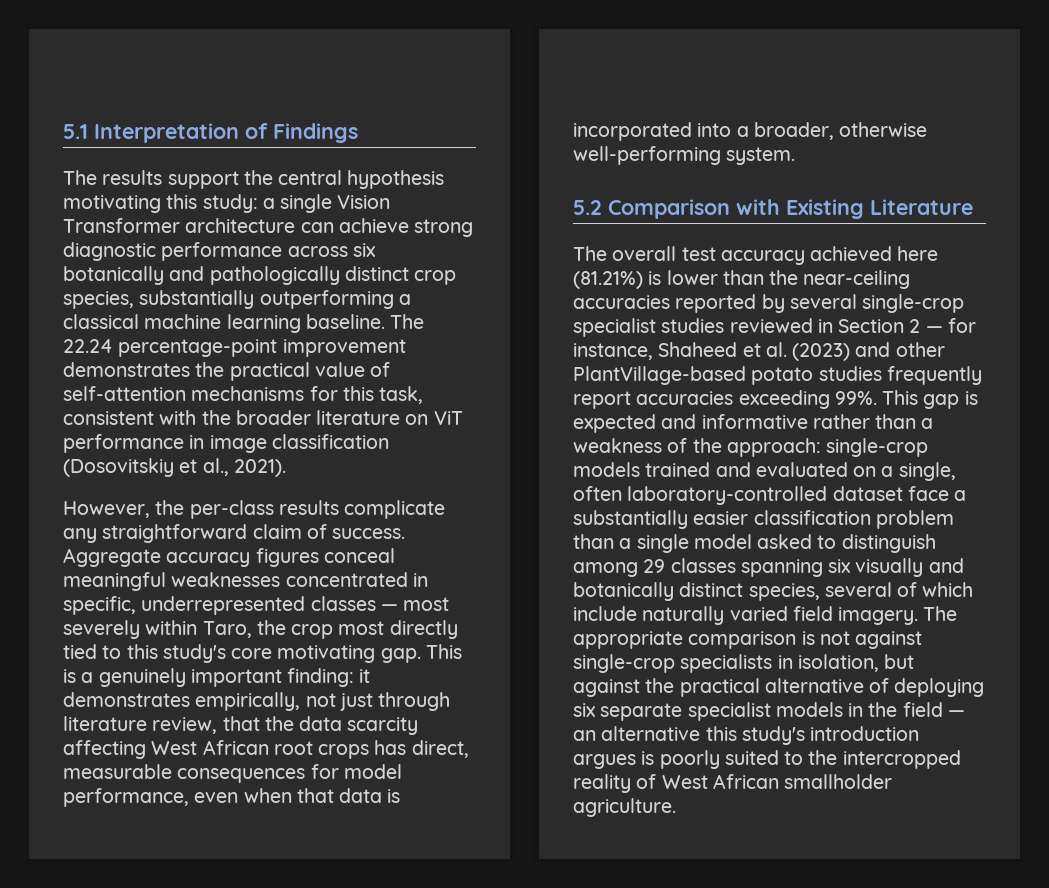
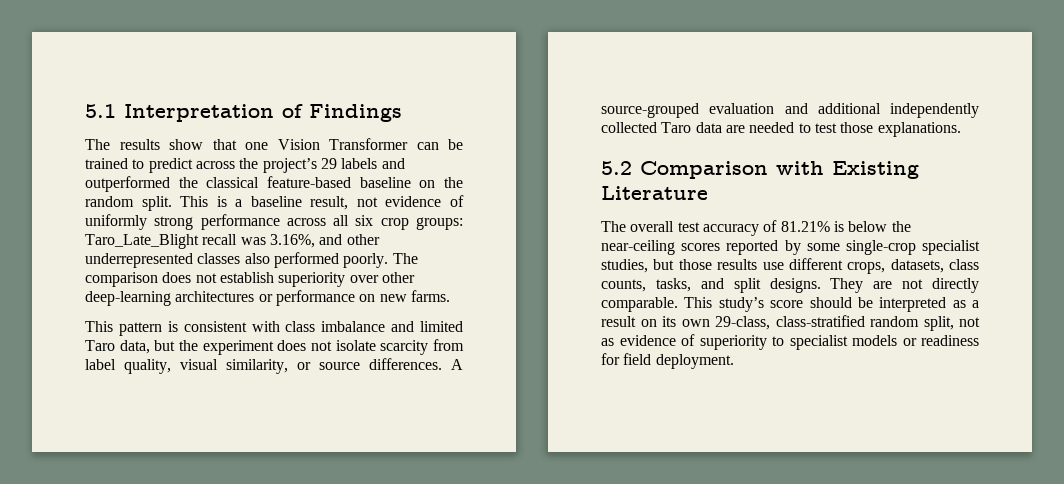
[167,170,445,189] [63,194,391,213] [63,218,474,237] [63,242,376,261] [63,266,457,285] [63,290,411,309] [63,314,425,333] [63,339,406,357] [63,362,391,381] [63,386,424,404] [63,410,463,425] [63,434,389,453] [63,458,286,477] [63,500,446,519] [63,524,406,543] [63,548,395,567] [63,572,428,591] [63,596,450,615] [63,620,458,639] [63,644,462,663] [63,668,371,687] [63,692,451,711] [63,716,419,735] [63,740,469,759] [63,764,402,783] [63,788,401,807] [573,122,928,141] [573,146,796,165] support the central hypothesis motivating this study: a single Vision Transformer architecture can achieve strong diagnostic performance across six botanically and pathologically distinct crop species, substantially outperforming a classical machine learning baseline. The 22.24 percentage-point improvement demonstrates the practical value of self-attention mechanisms for this task, consistent with the broader literature on ViT performance in image classification (Dosovitskiy et al., 2021). // However, the per-class results complicate any straightforward claim of success. Aggregate accuracy figures conceal meaningful weaknesses concentrated in specific, underrepresented classes — most severely within Taro, the crop most directly tied to this study's core motivating gap. This is a genuinely important finding: it demonstrates empirically, not just through literature review, that the data scarcity affecting West African root crops has direct, measurable consequences for model performance, even when that data is incorporated into a broader, otherwise well-performing system. -> [169,138,463,150] [85,158,405,173] [85,176,464,192] [85,195,464,211] [85,214,463,230] [85,234,380,249] [85,252,418,268] [85,272,415,287] [85,290,450,306] [85,321,463,336] [85,339,464,355] [85,358,463,374] [601,103,979,118] [601,122,961,137] show that one Vision Transformer can be trained to predict across the project’s 29 labels and outperformed the classical feature-based baseline on the random split. This is a baseline result, not evidence of uniformly strong performance across all six crop groups: Taro_Late_Blight recall was 3.16%, and other underrepresented classes also performed poorly. The comparison does not establish superiority over other deep-learning architectures or performance on new farms. // This pattern is consistent with class imbalance and limited Taro data, but the experiment does not isolate scarcity from label quality, visual similarity, or source differences. A source-grouped evaluation and additional independently collected Taro data are needed to test those explanations.
[810,246,939,261] [573,270,764,289] achieved here (81.21%) is lower than -> [763,220,888,232] of 81.21% is below
[573,295,670,309] accuracies -> [681,243,721,251] scores
[789,294,857,309] several -> [806,243,840,251] some
[661,318,976,333] [573,342,945,361] [573,366,982,385] [573,390,978,409] [573,414,934,433] [573,438,929,457] [573,462,956,481] [573,486,967,505] [573,510,954,529] [573,534,936,553] [573,558,964,577] [573,582,974,601] [573,606,958,625] [573,631,923,649] [573,654,915,673] [573,678,985,697] [573,702,965,721] [573,726,920,745] [573,750,961,769] [573,774,893,793] [573,798,676,817] studies reviewed in Section 2 — for instance, Shaheed et al. (2023) and other PlantVillage-based potato studies frequently report accuracies exceeding 99%. This gap is expected and informative rather than a weakness of the approach: single-crop models trained and evaluated on a single, often laboratory-controlled dataset face a substantially easier classification problem than a single model asked to distinguish among 29 classes spanning six visually and botanically distinct species, several of which include naturally varied field imagery. The appropriate comparison is not against single-crop specialists in isolation, but against the practical alternative of deploying six separate specialist models in the field — an alternative this study's introduction argues is poorly suited to the intercropped reality of West African smallholder agriculture. -> [601,258,979,274] [601,278,979,293] [601,297,979,312] [601,315,980,331] [601,334,979,350] [601,353,734,369] studies, but those results use different crops, datasets, class counts, tasks, and split designs. They are not directly comparable. This study’s score should be interpreted as a result on its own 29-class, class-stratified random split, not as evidence of superiority to specialist models or readiness for field deployment.

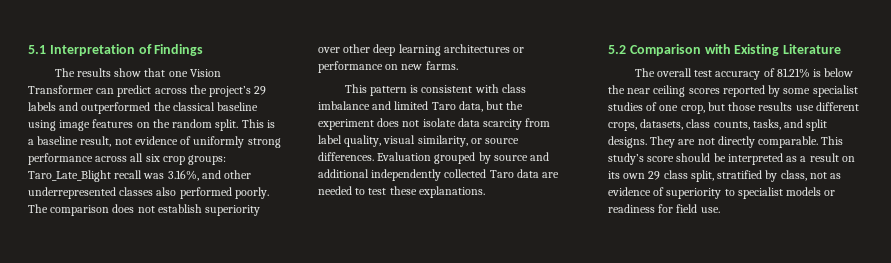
[448,139,463,150] [85,158,145,169] be trained to -> (115, 91) none
[267,176,411,188] feature-based baseline -> [217,102,259,111] [28,119,134,131] baseline using image features
[85,291,171,306] deep-learning -> [373,44,441,56] deep learning
(376, 345) none -> [457,118,480,127] data
[451,359,463,370] [601,103,775,118] A source-grouped evaluation -> [377,152,528,164] Evaluation grouped by source
[840,122,874,133] those -> [389,186,417,195] these
[601,240,675,255] near-ceiling -> [627,85,686,97] near ceiling
[845,240,980,255] [601,259,648,273] single-crop specialist studies, -> [812,85,858,97] [608,102,705,114] specialist studies of one crop,
[715,315,954,331] 29-class, class-stratified random split, -> [648,170,807,182] 29 class split, stratified by class,
[655,354,734,369] deployment. -> [700,207,720,213] use.

